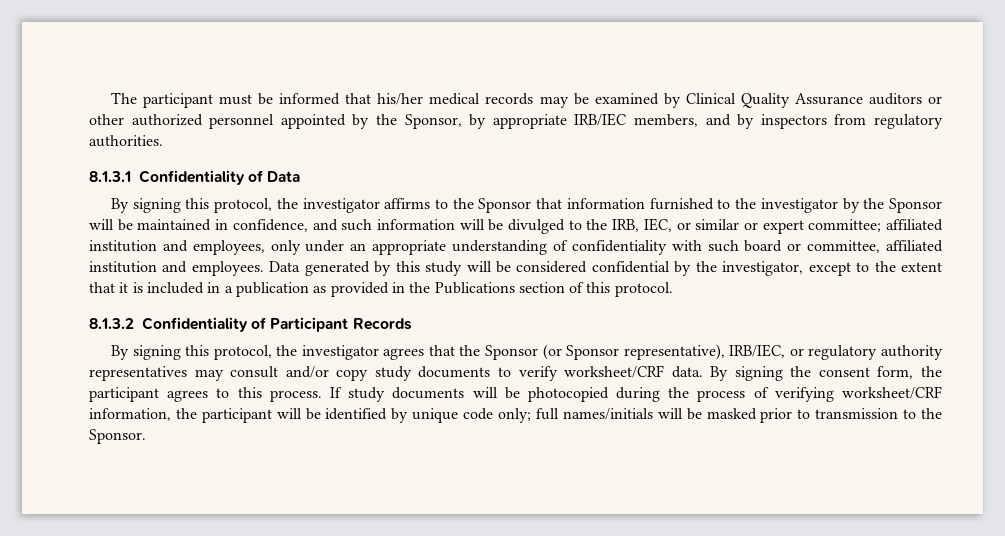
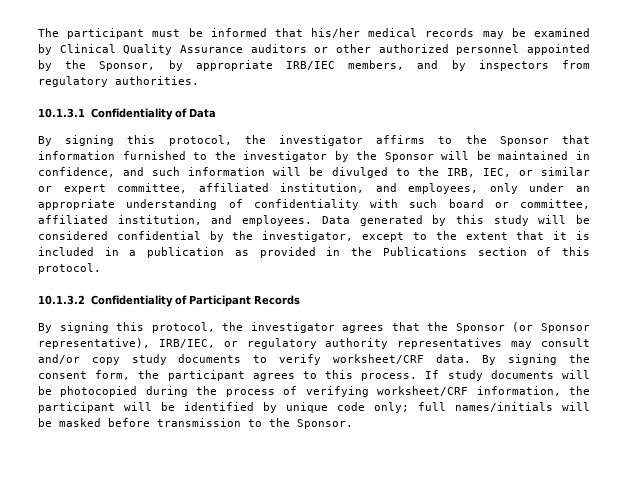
[89,171,131,182] 8.1.3.1 -> [38,108,85,118] 10.1.3.1
[808,219,944,232] [89,240,157,252] committee; affiliated institution -> [117,183,365,193] committee, affiliated institution,
[89,261,157,273] institution -> [117,215,202,225] institution,
[89,318,134,329] 8.1.3.2 -> [38,295,85,305] 10.1.3.2
[760,408,811,423] prior to -> [108,418,150,427] before

